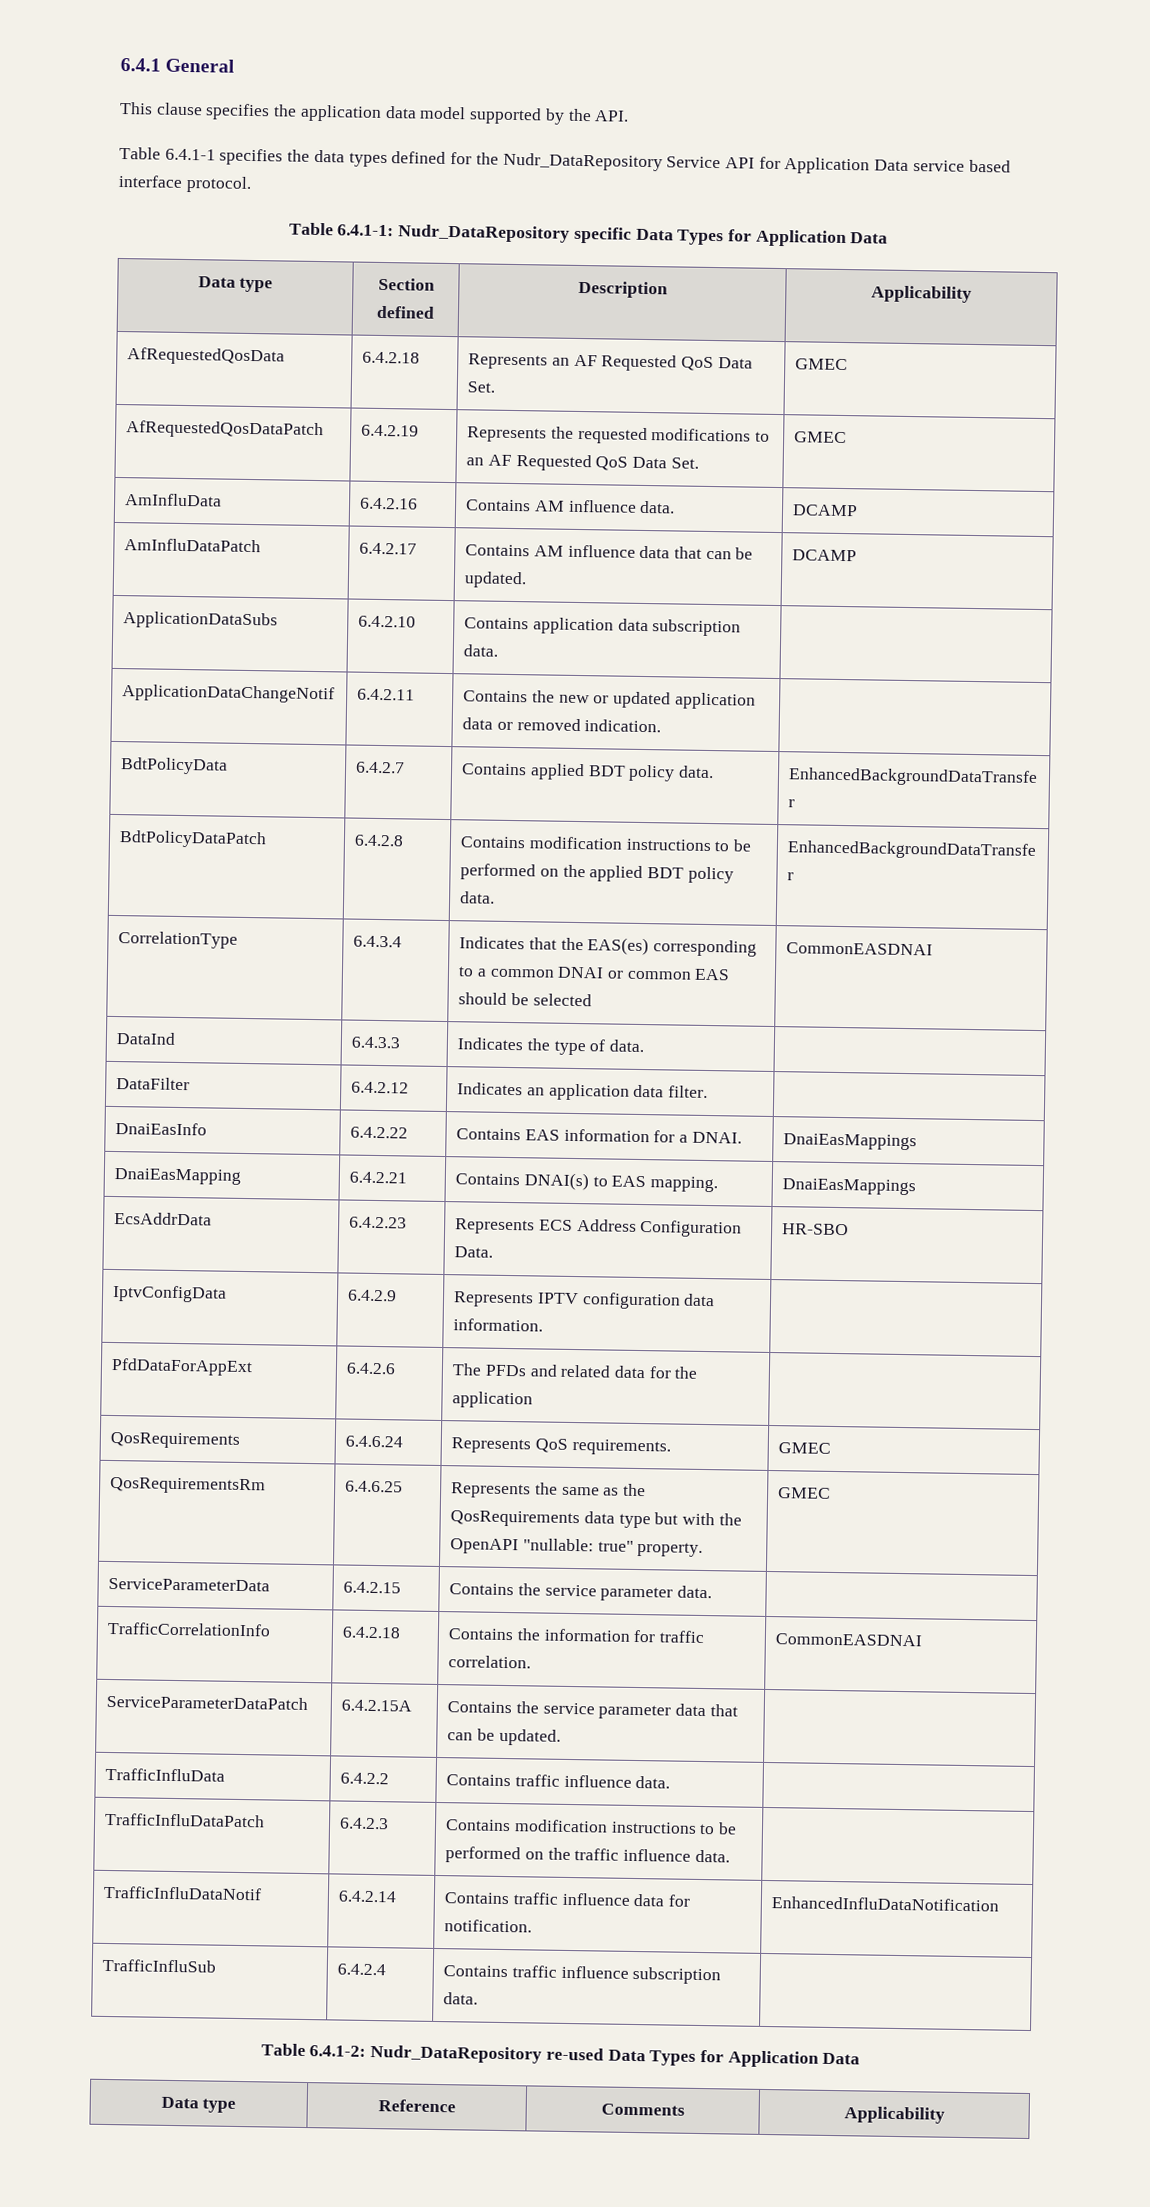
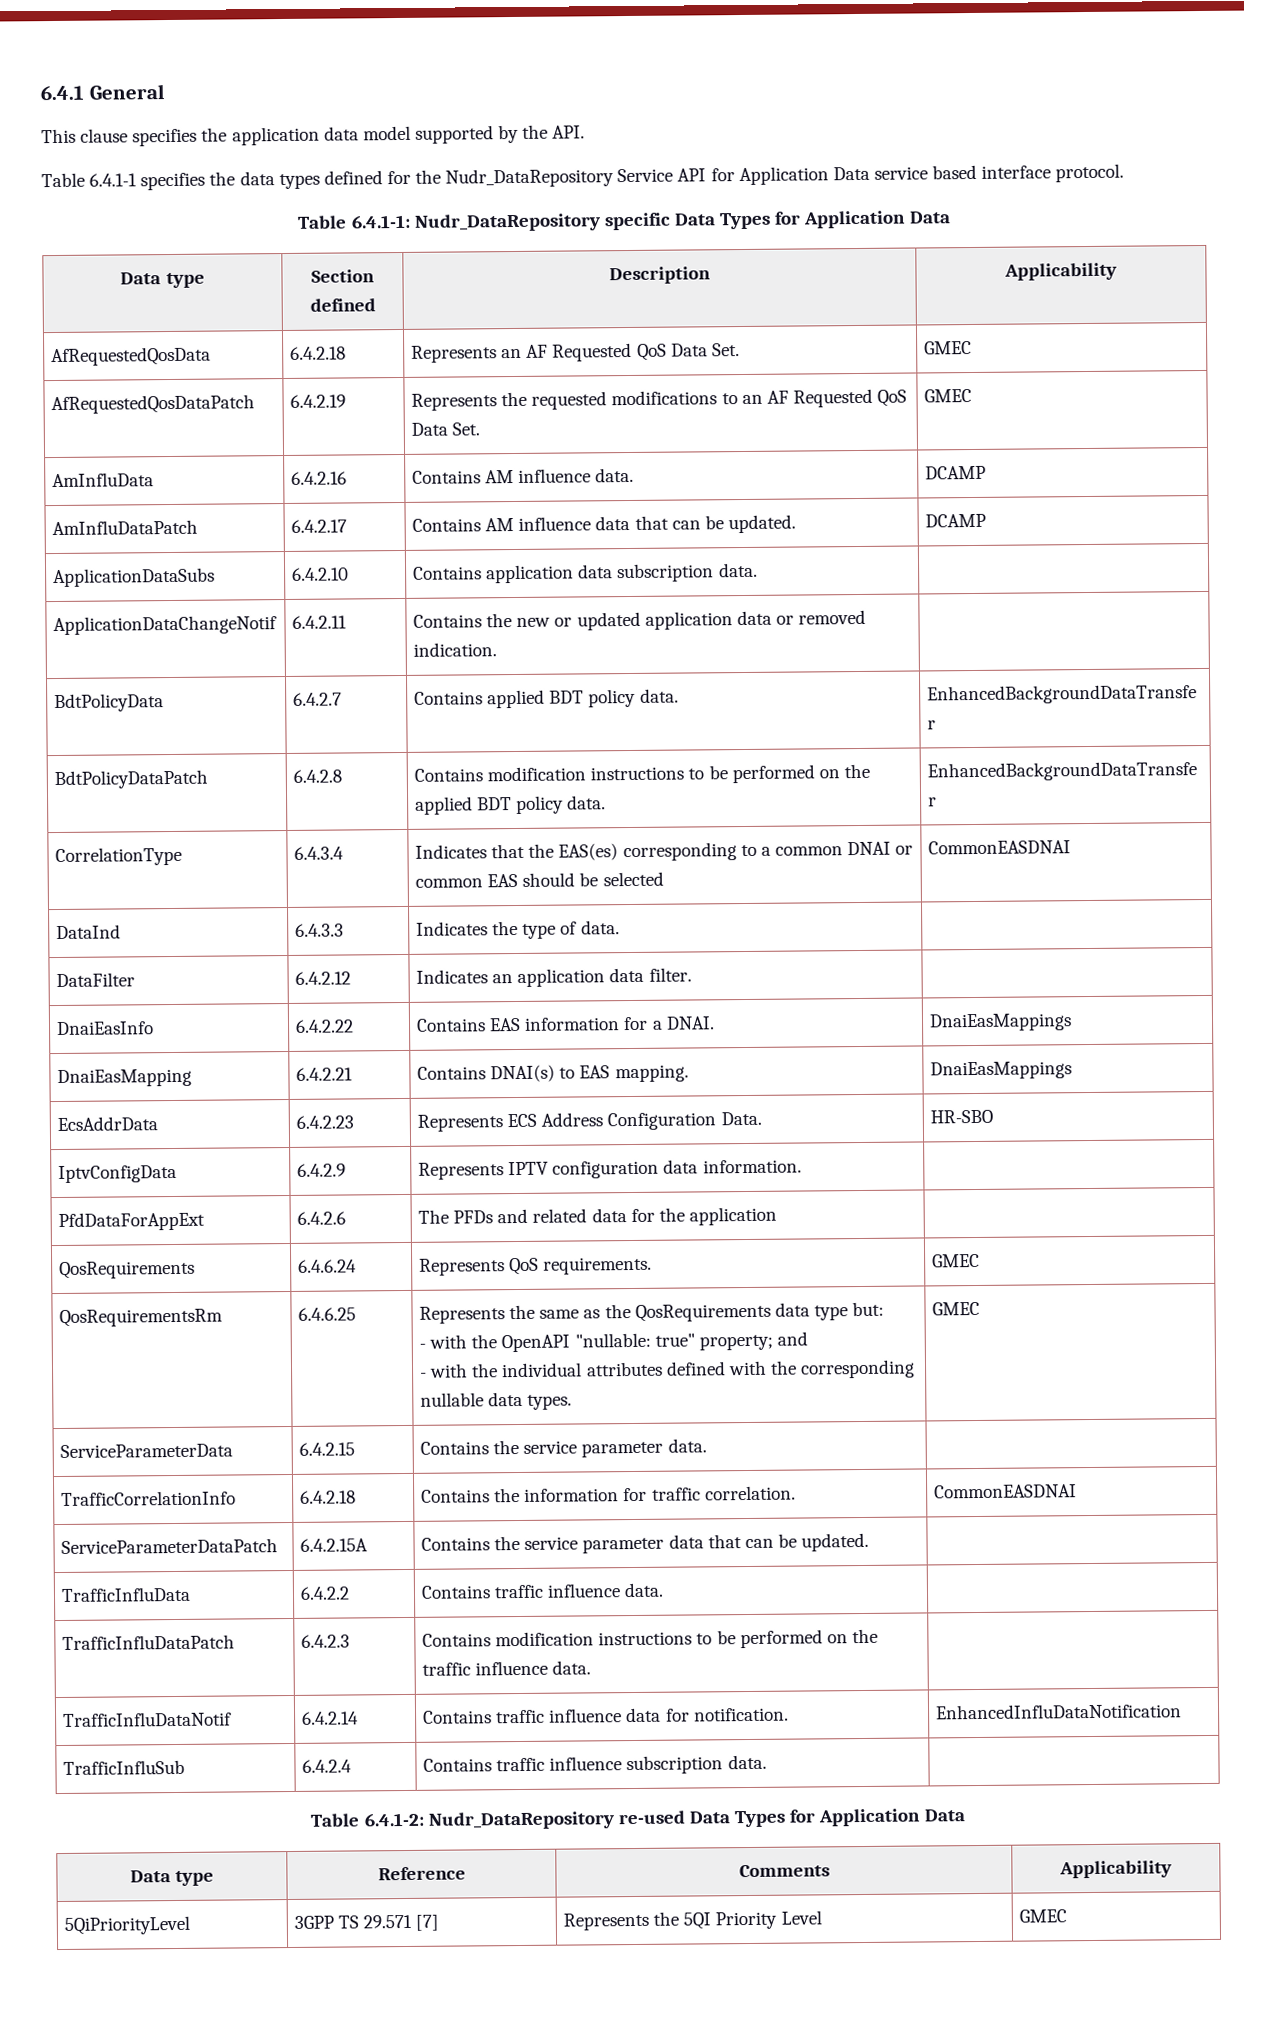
[654,1512,679,1525] but -> [852,1301,885,1317] [419,1343,427,1349] but: // -
[637,1541,704,1557] property. -> [698,1331,808,1351] [420,1359,916,1379] [420,1391,573,1410] property; and // - with the individual attributes defined with the corresponding nullable data types.
(945, 2115) none -> [64,1915,191,1935] [294,1914,440,1931] [563,1910,822,1931] [1019,1909,1068,1923] // 5QiPriorityLevel | 3GPP TS 29.571 [7] | Represents the 5QI Priority Level | GMEC

